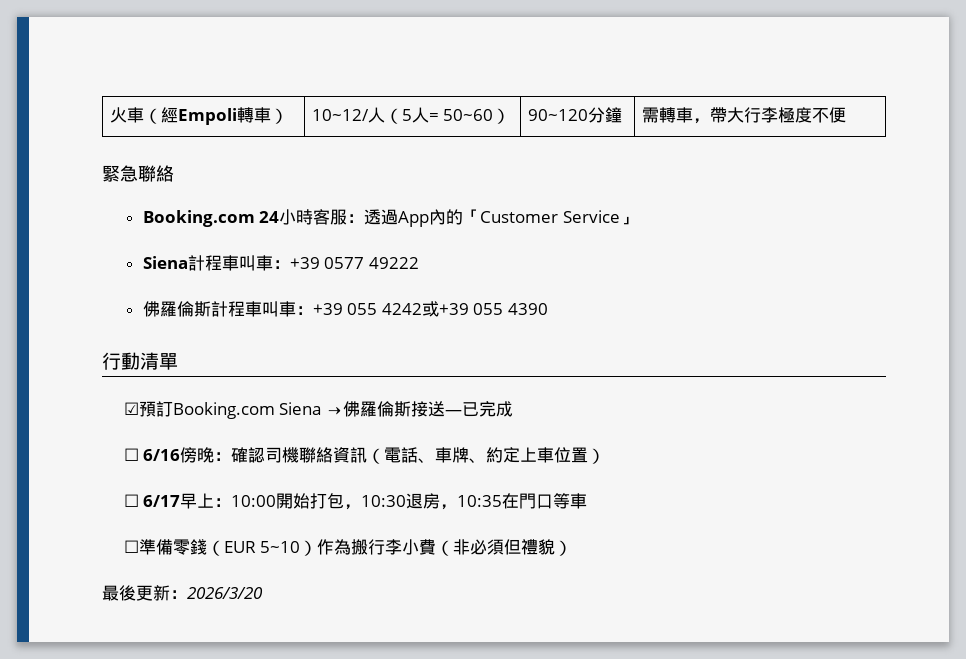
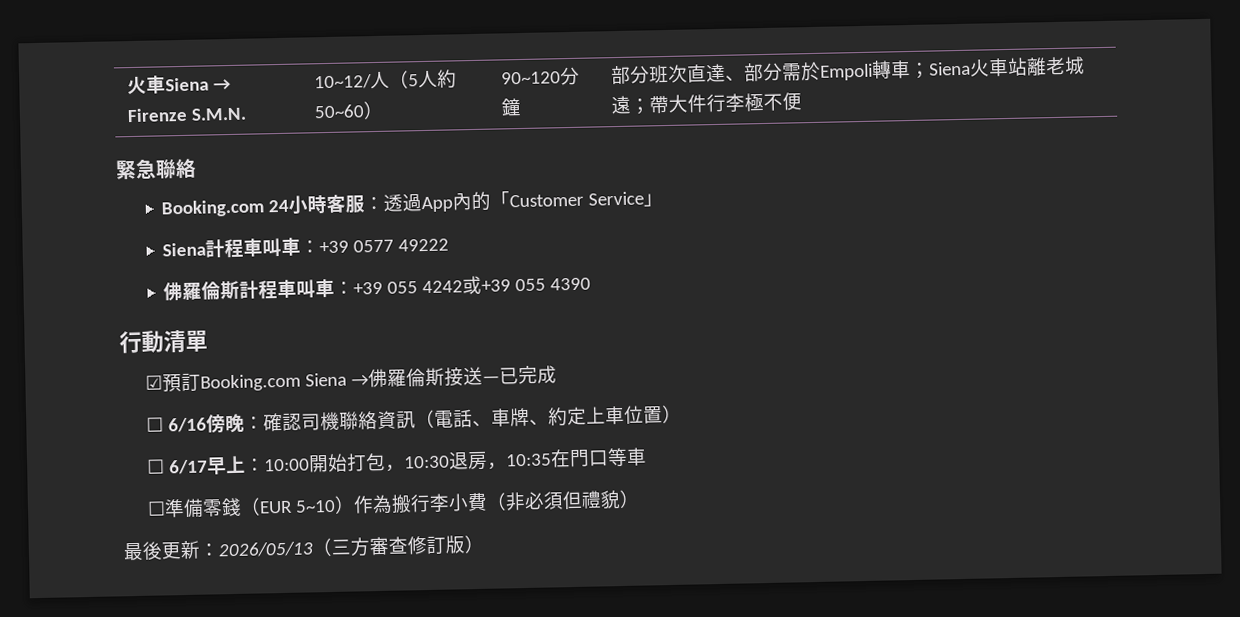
[109,107,288,125] 火車（經Empoli轉車） -> [126,75,231,95] [126,107,247,123] 火車Siena → Firenze S.M.N.
[428,113,439,121] = -> [436,69,457,89] 約
[641,107,812,124] 需轉車，帶大行李極度 -> [610,56,1085,85] [610,92,764,115] 部分班次直達、部分需於Empoli轉車；Siena火車站離老城遠；帶大件行李極
[187,587,263,599] 2026/3/20 -> [218,534,485,558] 2026/05/13（三方審查修訂版）

